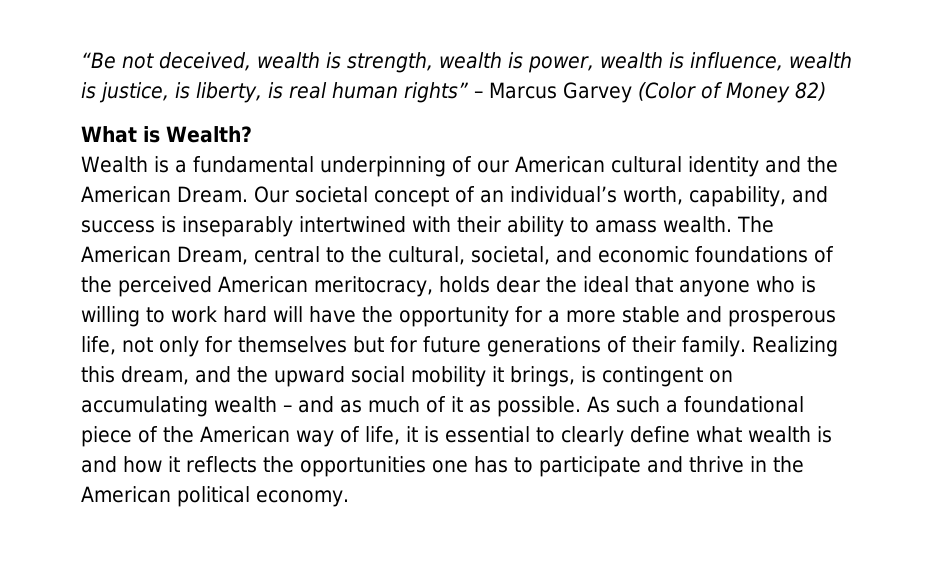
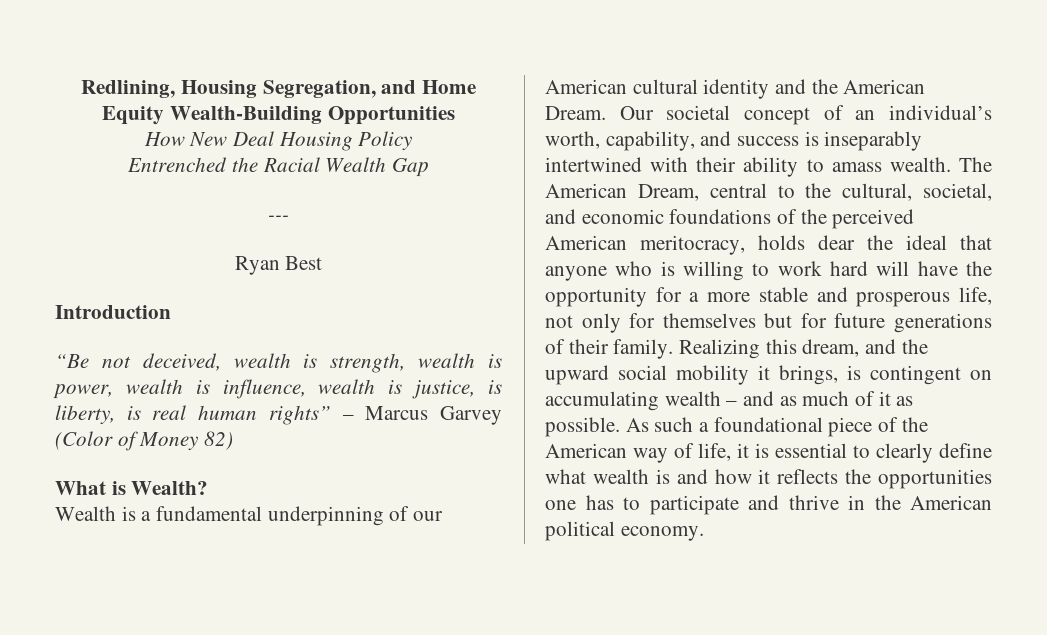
(81, 60) none -> [81,80,476,98] [102,106,455,125] [143,131,413,151] [127,157,429,177] [268,215,289,221] [234,256,323,275] [55,305,171,319] Redlining, Housing Segregation, and Home Equity Wealth-Building Opportunities // How New Deal Housing Policy // Entrenched the Racial Wealth Gap // --- // Ryan Best // Introduction //

